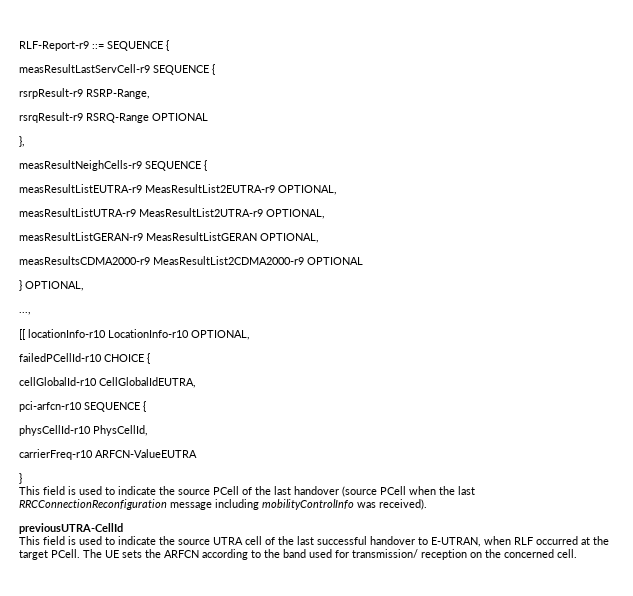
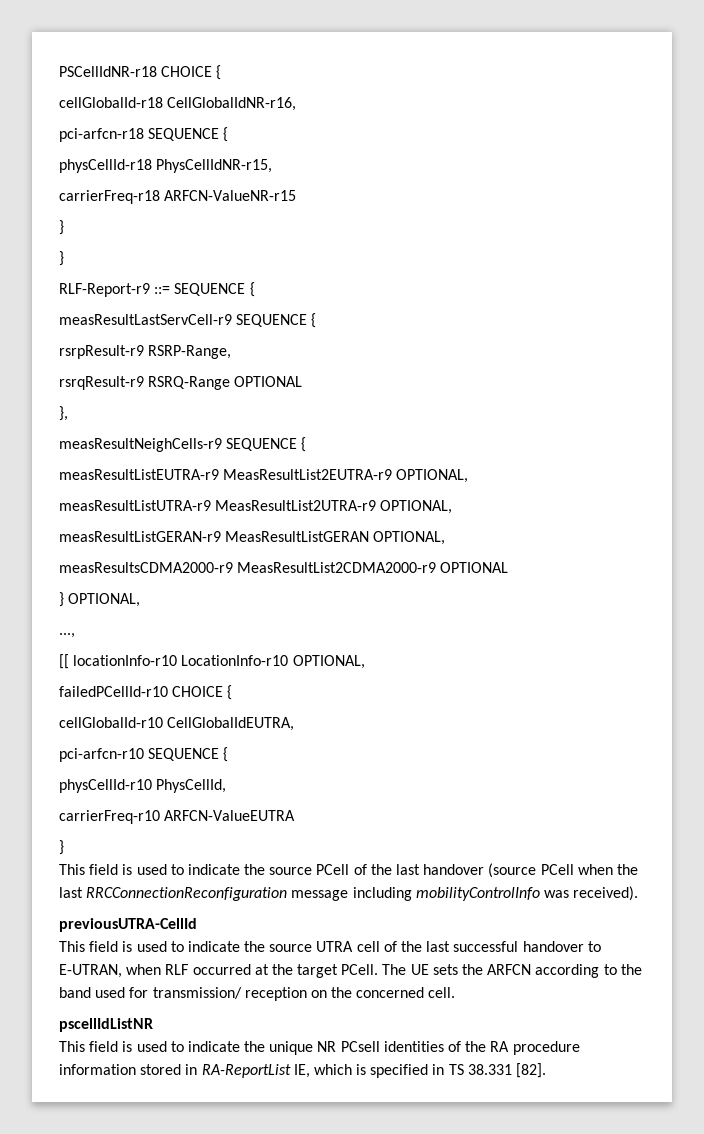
(19, 46) none -> [59,65,222,80] [59,97,297,111] [59,127,229,142] [59,159,273,173] [59,190,297,204] [59,220,64,235] [59,251,64,266] PSCellIdNR-r18 CHOICE { // cellGlobalId-r18 CellGlobalIdNR-r16, // pci-arfcn-r18 SEQUENCE { // physCellId-r18 PhysCellIdNR-r15, // carrierFreq-r18 ARFCN-ValueNR-r15 // } // } //
(577, 553) none -> [59,1018,153,1032] [59,1041,580,1055] [59,1063,547,1078] // pscellIdListNR // This field is used to indicate the unique NR PCsell identities of the RA procedure information stored in RA-ReportList IE, which is specified in TS 38.331 [82].

